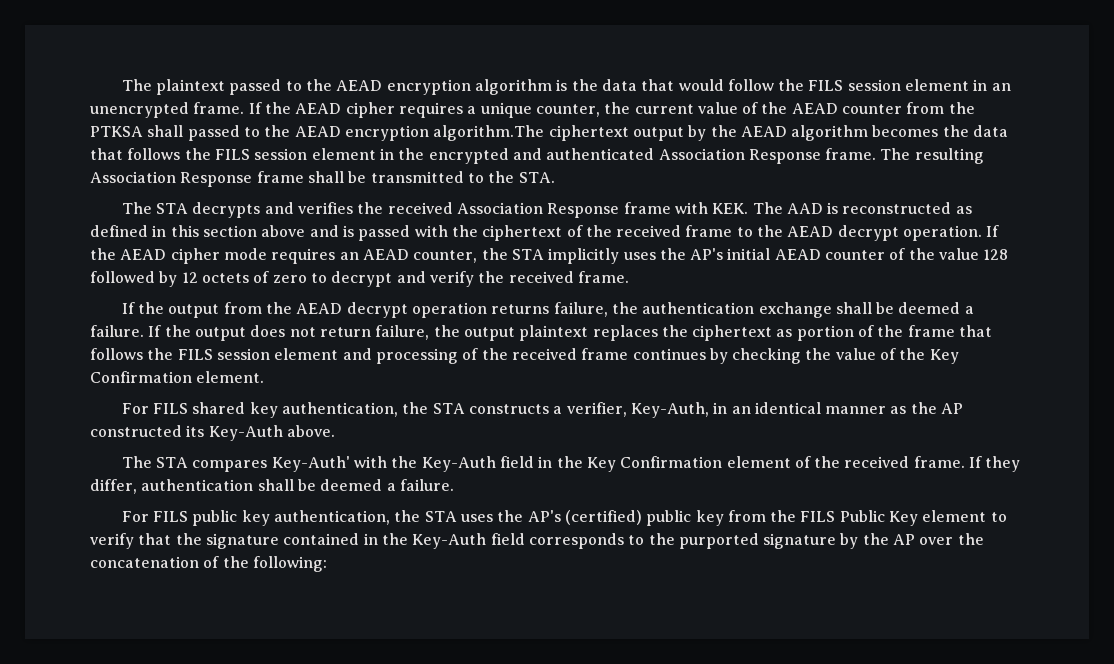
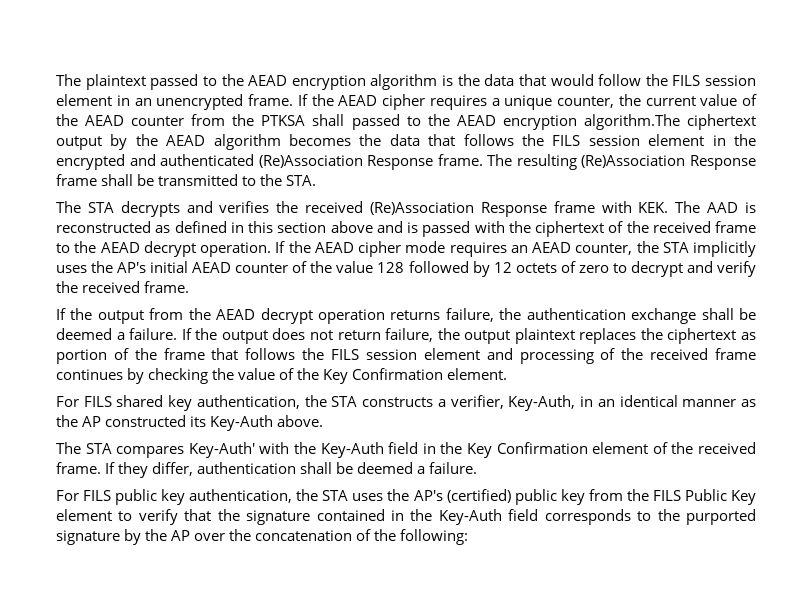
[658,148,745,160] Association -> [258,155,363,168] (Re)Association
[90,171,176,183] Association -> [581,155,686,168] (Re)Association
[456,202,543,214] Association -> [369,202,474,215] (Re)Association

